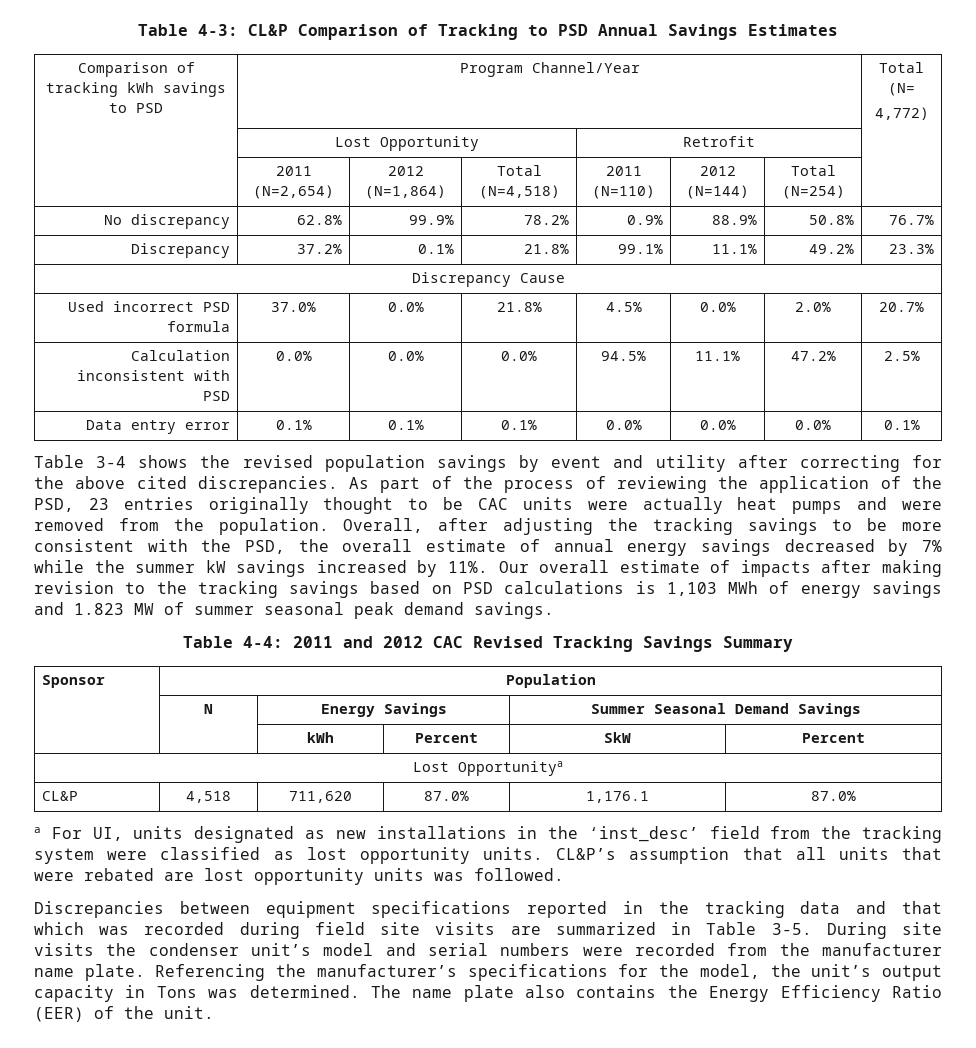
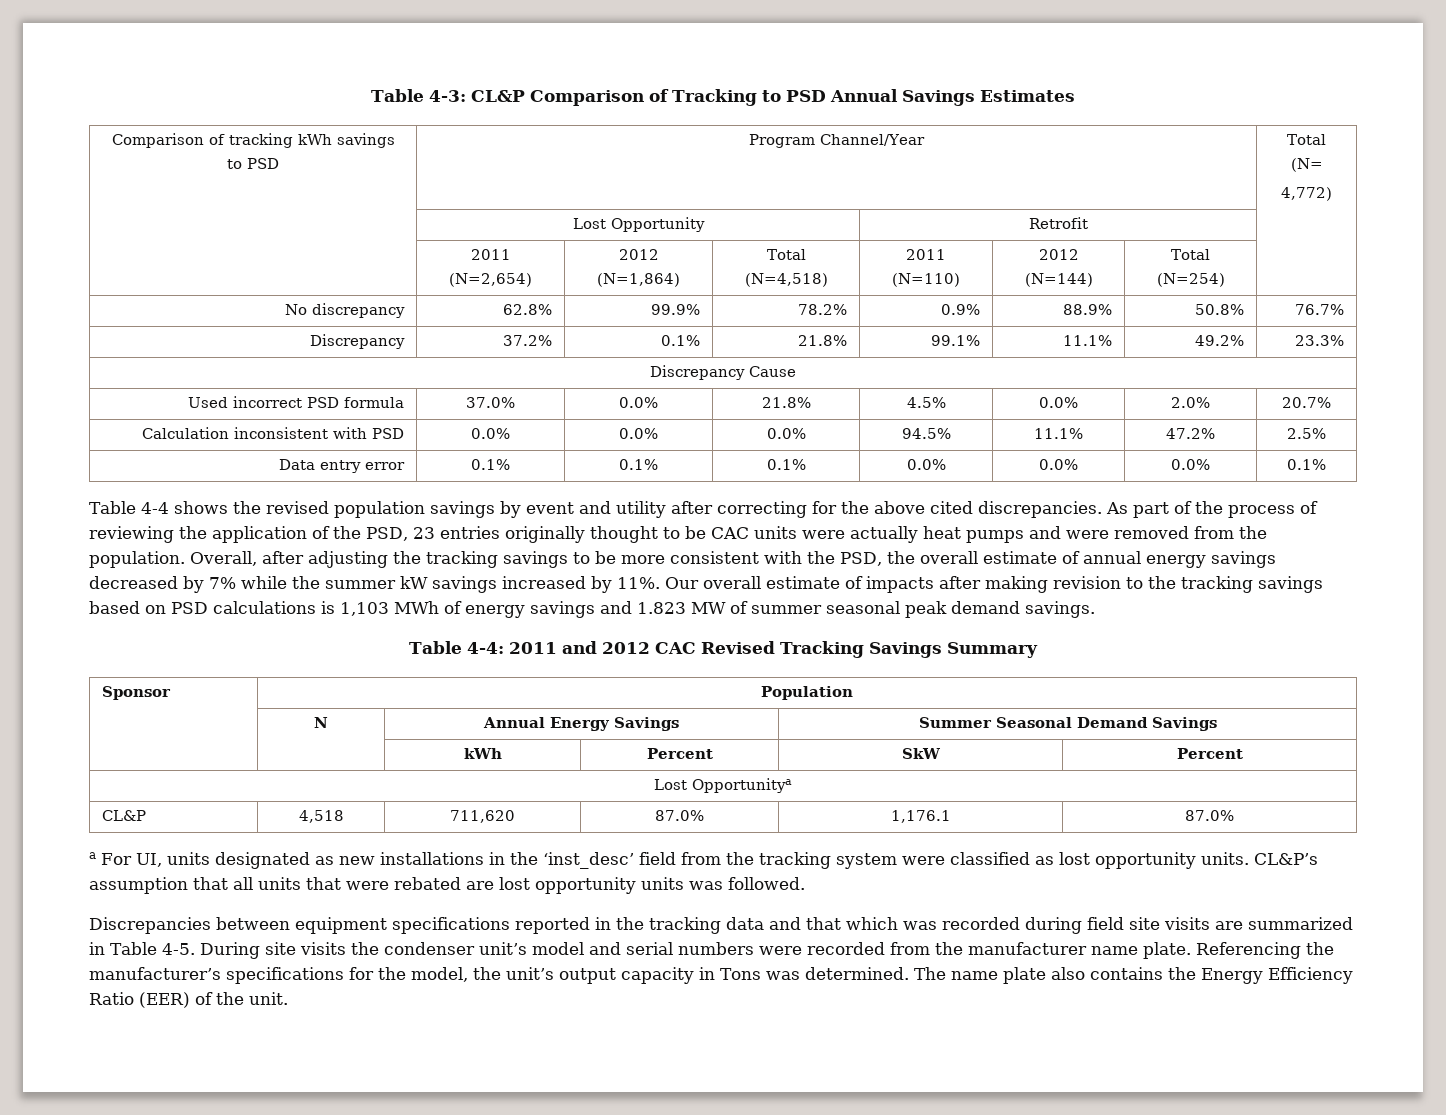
[96,456,127,468] 3-4 -> [140,502,169,514] 4-4
(213, 709) none -> [483,717,545,728] Annual
[771,923,812,935] 3-5. -> [161,943,195,955] 4-5.

